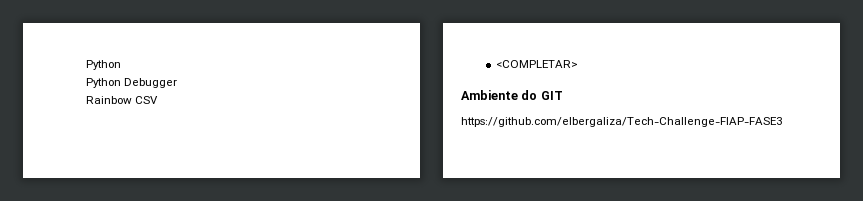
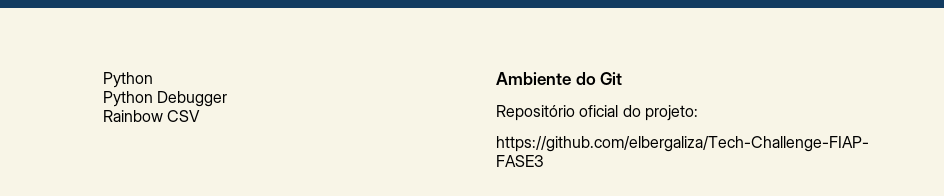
[496,60,579,68] // <COMPLETAR> -> (201, 116) none
[540,91,563,100] GIT -> [600,72,623,85] [496,105,698,121] Git // Repositório oficial do projeto:

